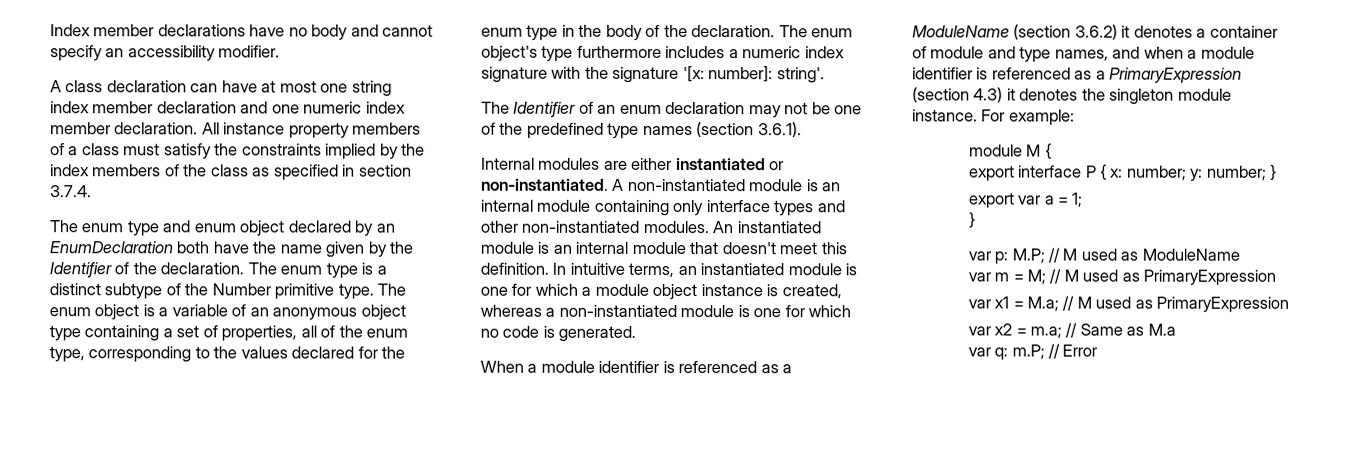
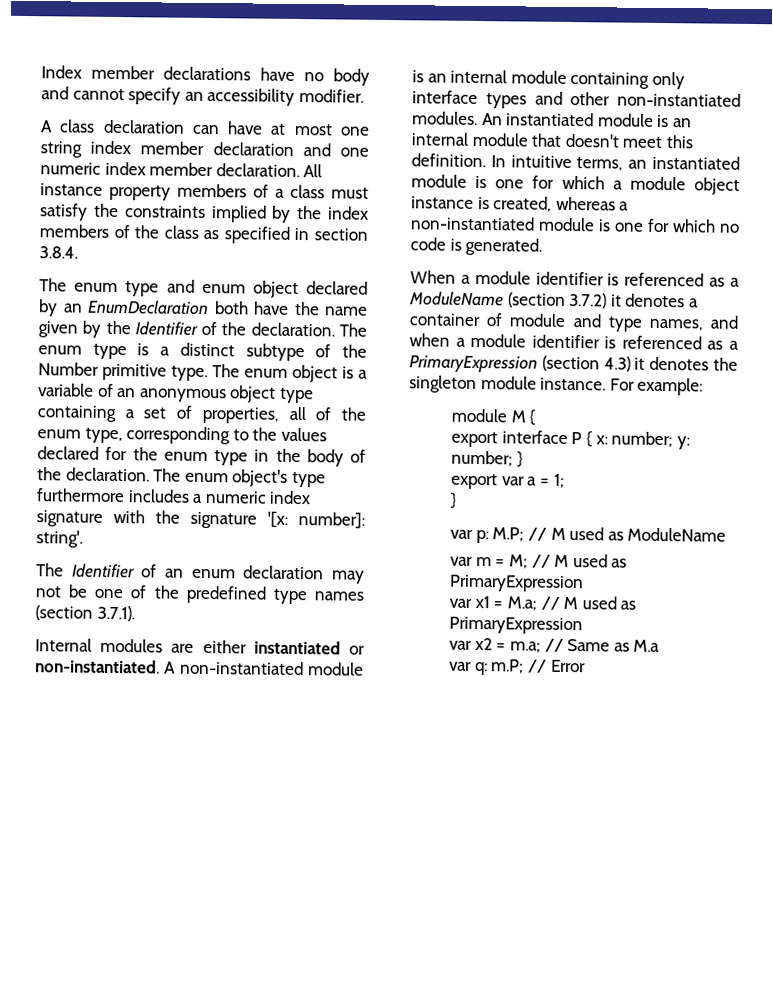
[50,185,92,198] 3.7.4. -> [39,246,78,259] 3.8.4.
[757,122,802,138] 3.6.1). -> [96,605,135,622] 3.7.1).
[1074,24,1118,40] 3.6.2) -> [569,292,608,309] 3.7.2)

